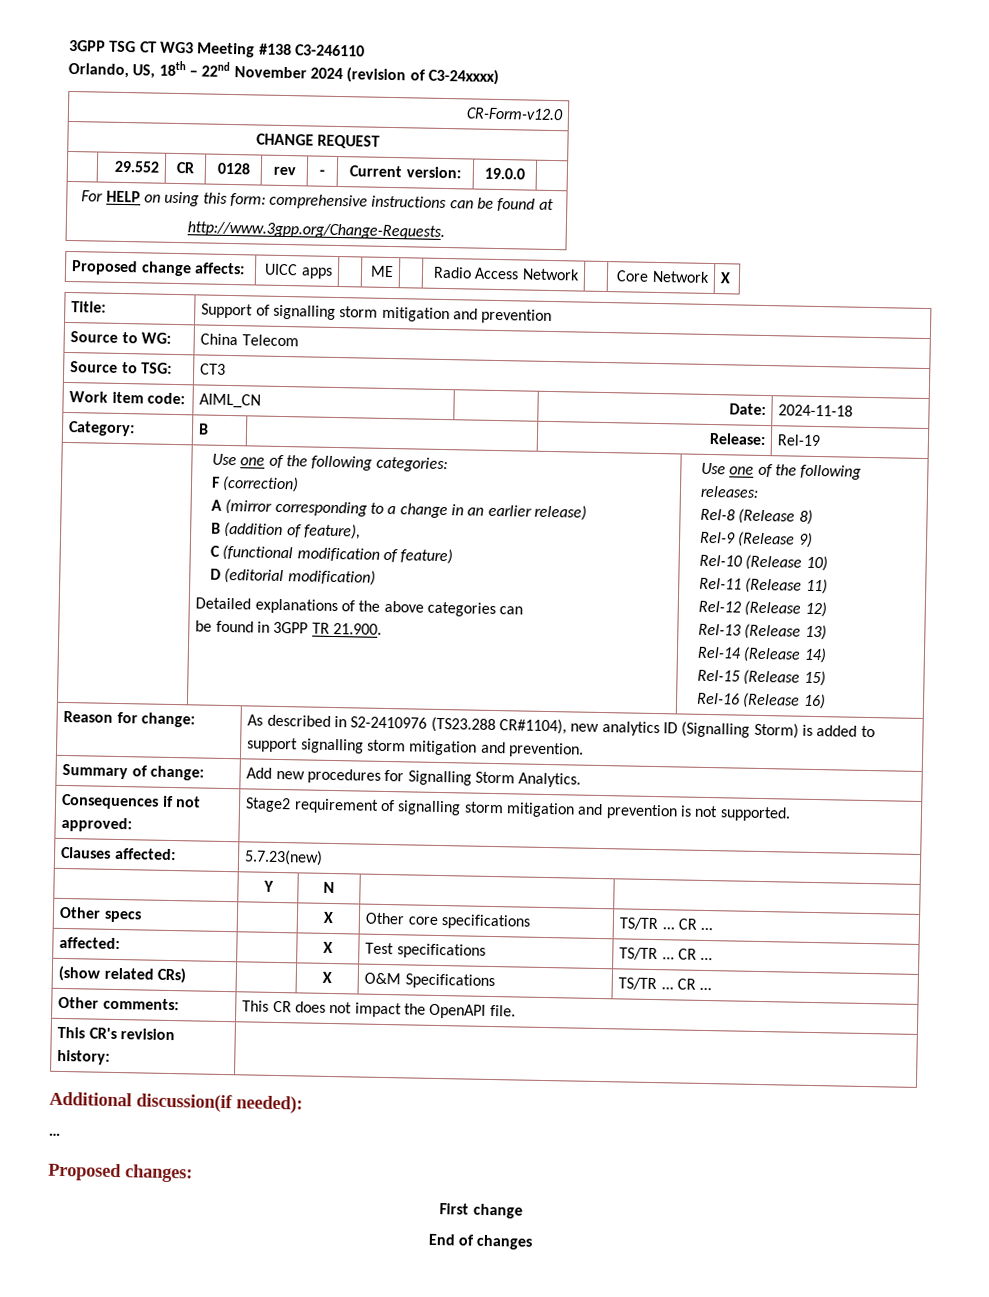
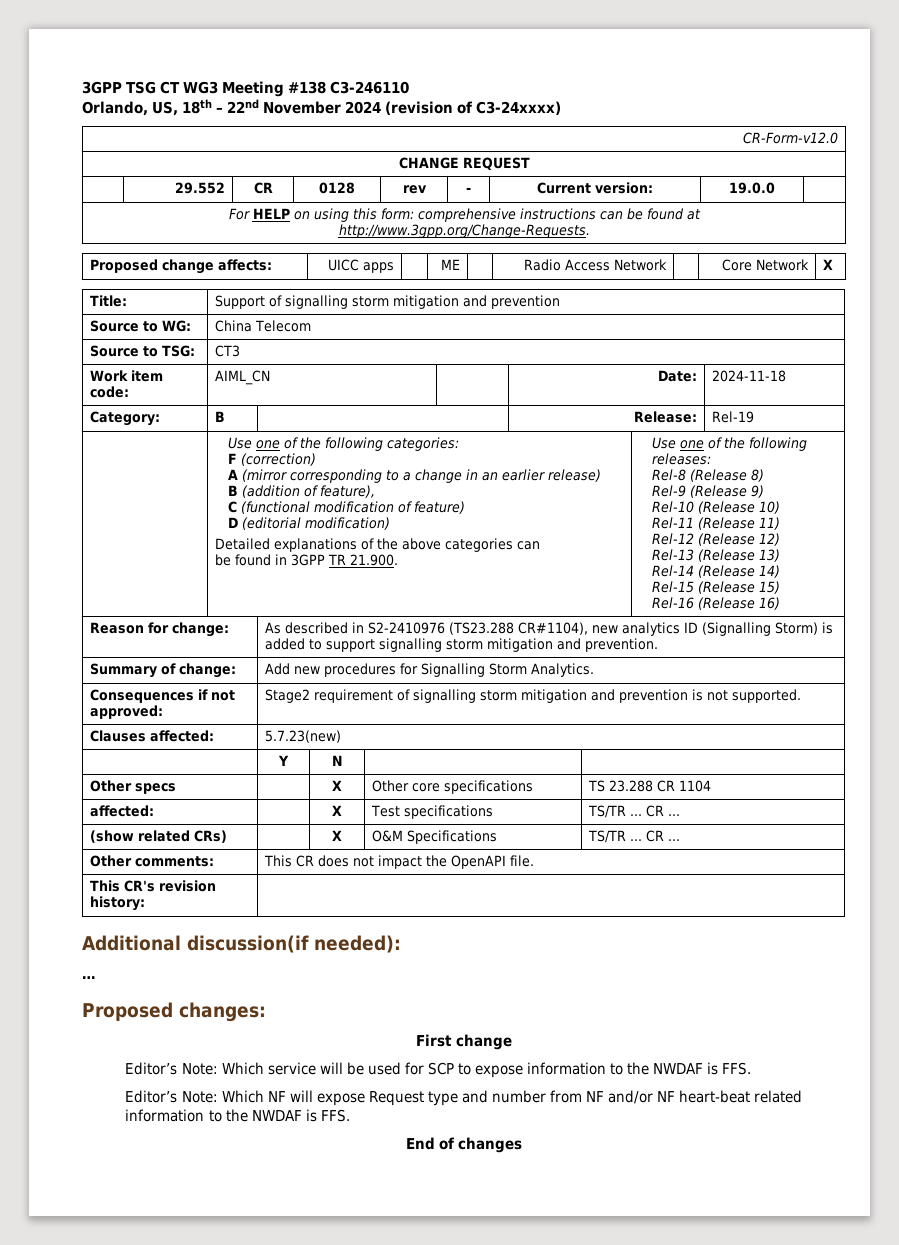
[619,917,714,931] TS/TR ... CR ... -> [587,780,711,792] TS 23.288 CR 1104
(523, 1211) none -> [125,1062,752,1078] [125,1090,803,1106] [125,1109,350,1122] // Editor’s Note: Which service will be used for SCP to expose information to the NWDAF is FFS. // Editor’s Note: Which NF will expose Request type and number from NF and/or NF heart-beat related information to the NWDAF is FFS.

